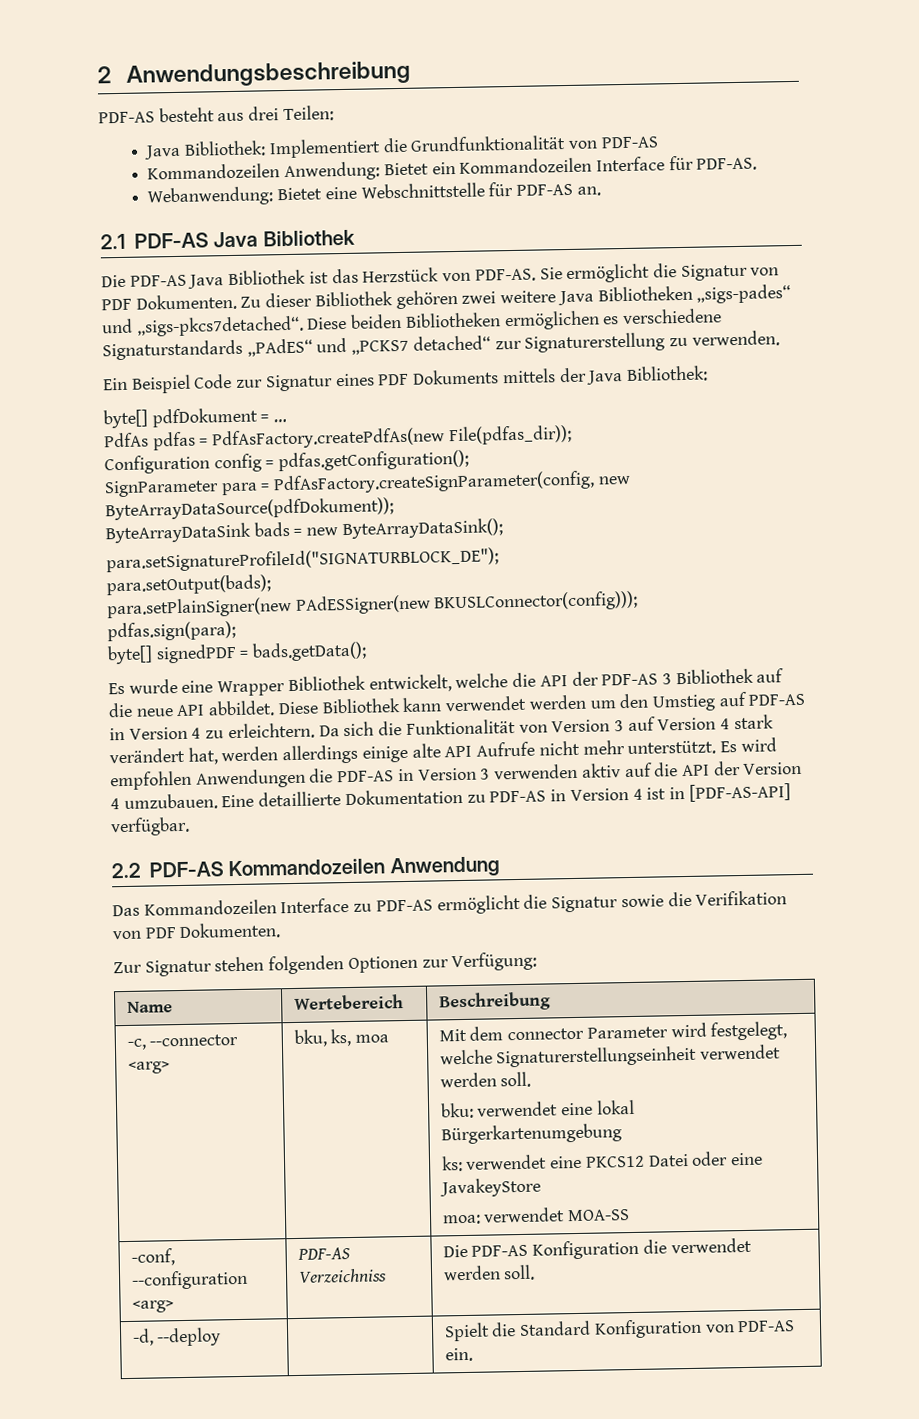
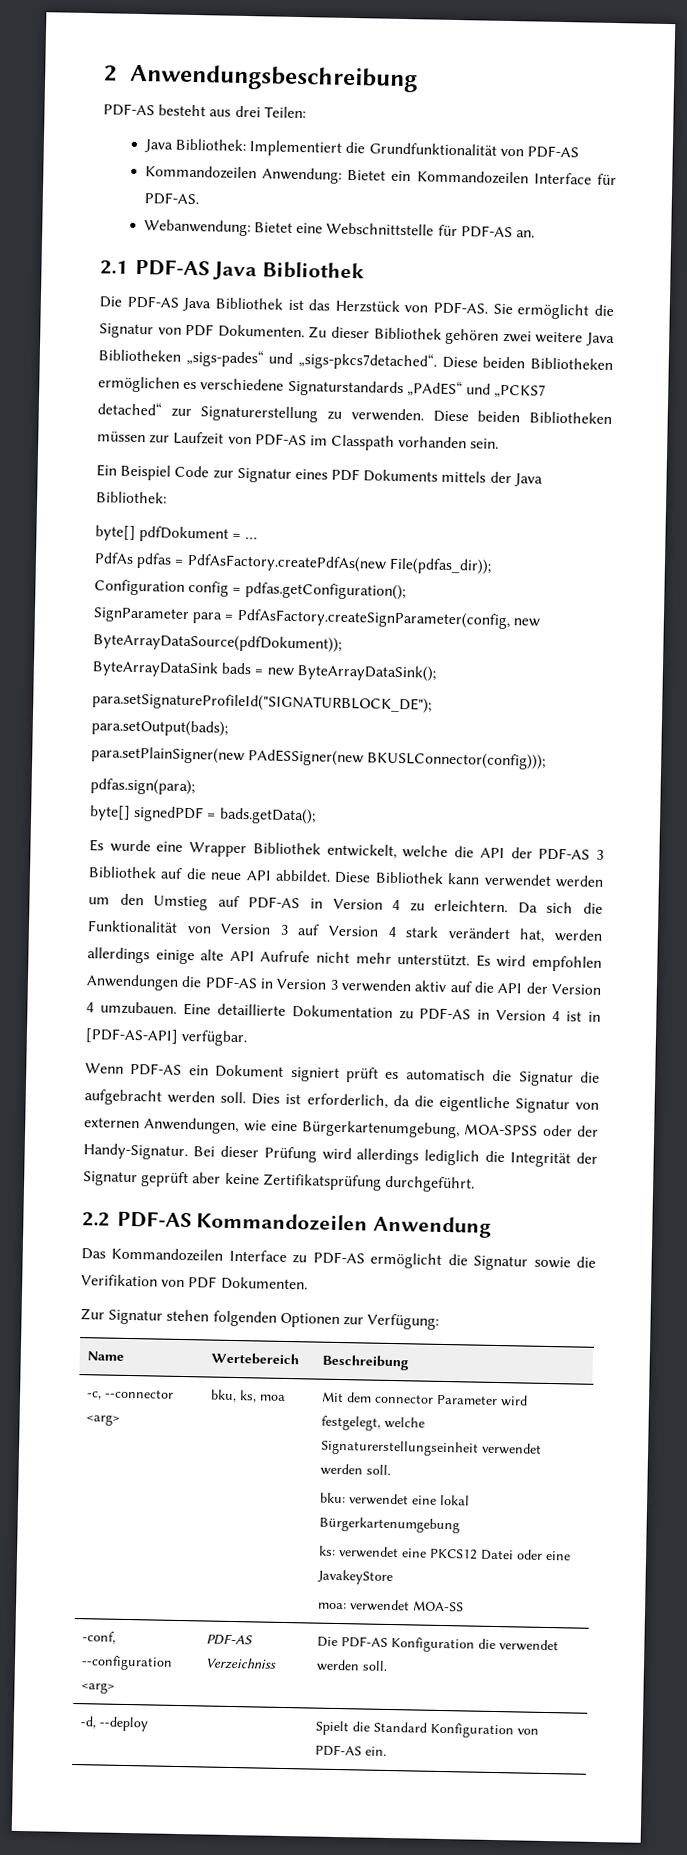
(780, 338) none -> [432,410,612,425] [97,431,500,451] Diese beiden Bibliotheken müssen zur Laufzeit von PDF-AS im Classpath vorhanden sein.
(190, 826) none -> [85,1062,600,1087] [84,1089,600,1114] [84,1117,599,1139] [83,1143,599,1168] [83,1171,475,1193] // Wenn PDF-AS ein Dokument signiert prüft es automatisch die Signatur die aufgebracht werden soll. Dies ist erforderlich, da die eigentliche Signatur von externen Anwendungen, wie eine Bürgerkartenumgebung, MOA-SPSS oder der Handy-Signatur. Bei dieser Prüfung wird allerdings lediglich die Integrität der Signatur geprüft aber keine Zertifikatsprüfung durchgeführt.

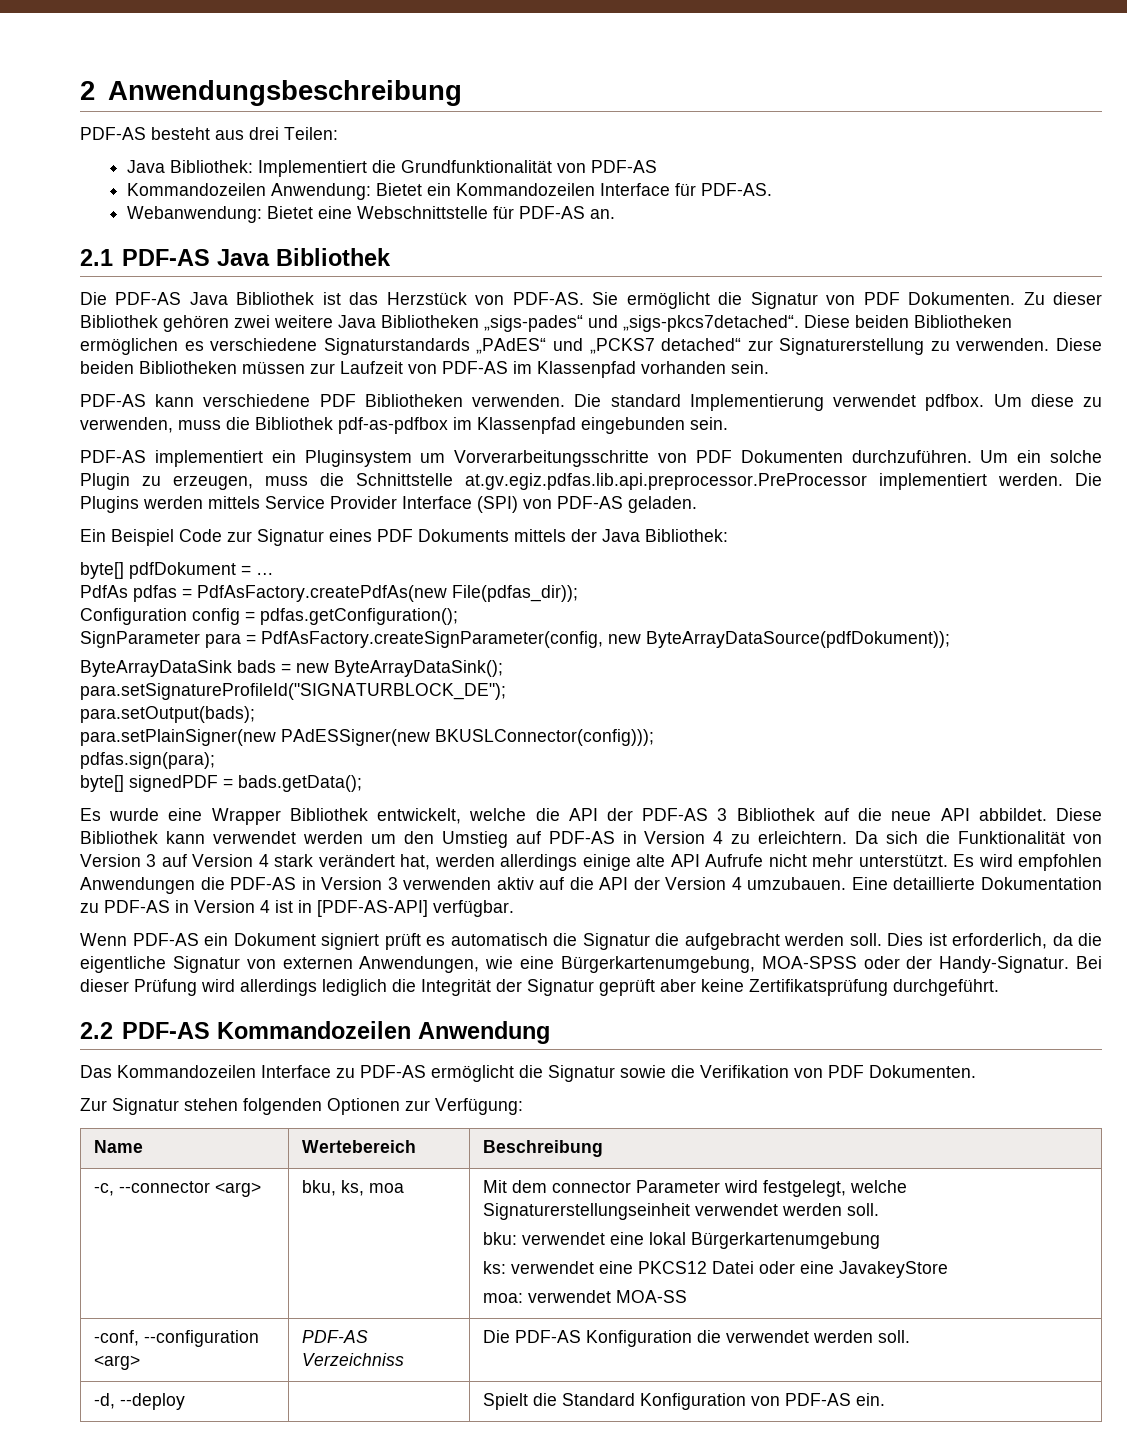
[331,434,396,451] Classpath -> [537,361,636,378] Klassenpfad
(500, 443) none -> [80,394,1103,411] [80,417,728,434] [80,450,1103,467] [80,473,1102,490] [80,496,697,513] // PDF-AS kann verschiedene PDF Bibliotheken verwenden. Die standard Implementierung verwendet pdfbox. Um diese zu verwenden, muss die Bibliothek pdf-as-pdfbox im Klassenpfad eingebunden sein. // PDF-AS implementiert ein Pluginsystem um Vorverarbeitungsschritte von PDF Dokumenten durchzuführen. Um ein solche Plugin zu erzeugen, muss die Schnittstelle at.gv.egiz.pdfas.lib.api.preprocessor.PreProcessor implementiert werden. Die Plugins werden mittels Service Provider Interface (SPI) von PDF-AS geladen.

